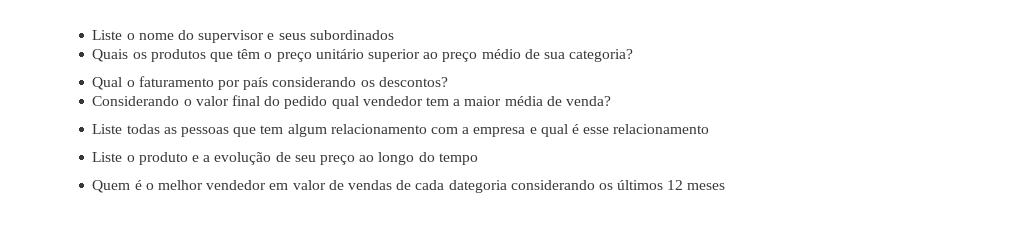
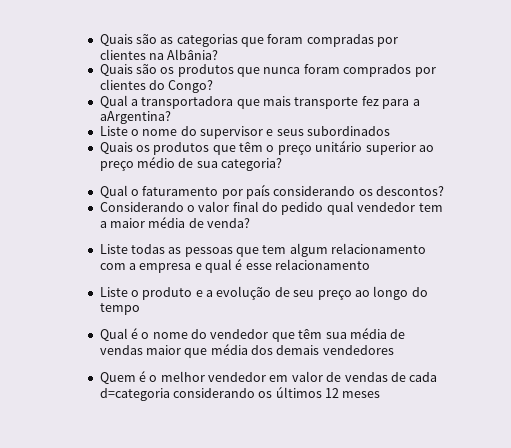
(92, 35) none -> [99,34,399,47] [99,49,219,60] [99,64,436,77] [99,79,214,93] [99,95,420,109] [99,111,171,124] Quais são as categorias que foram compradas por clientes na Albânia? // Quais são os produtos que nunca foram comprados por clientes do Congo? // Qual a transportadora que mais transporte fez para a aArgentina? //
(478, 159) none -> [99,328,406,342] [99,344,394,358] // Qual é o nome do vendedor que têm sua média de vendas maior que média dos demais vendedores
[448,180,507,193] dategoria -> [99,388,170,401] d=categoria

